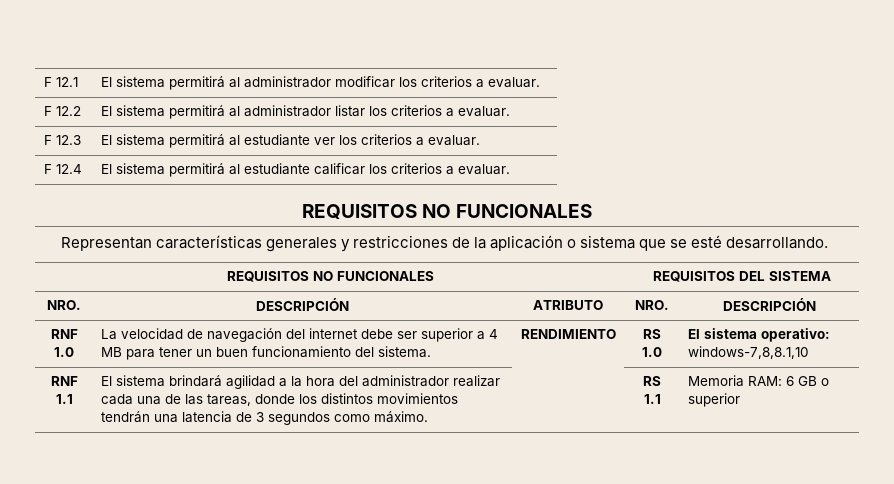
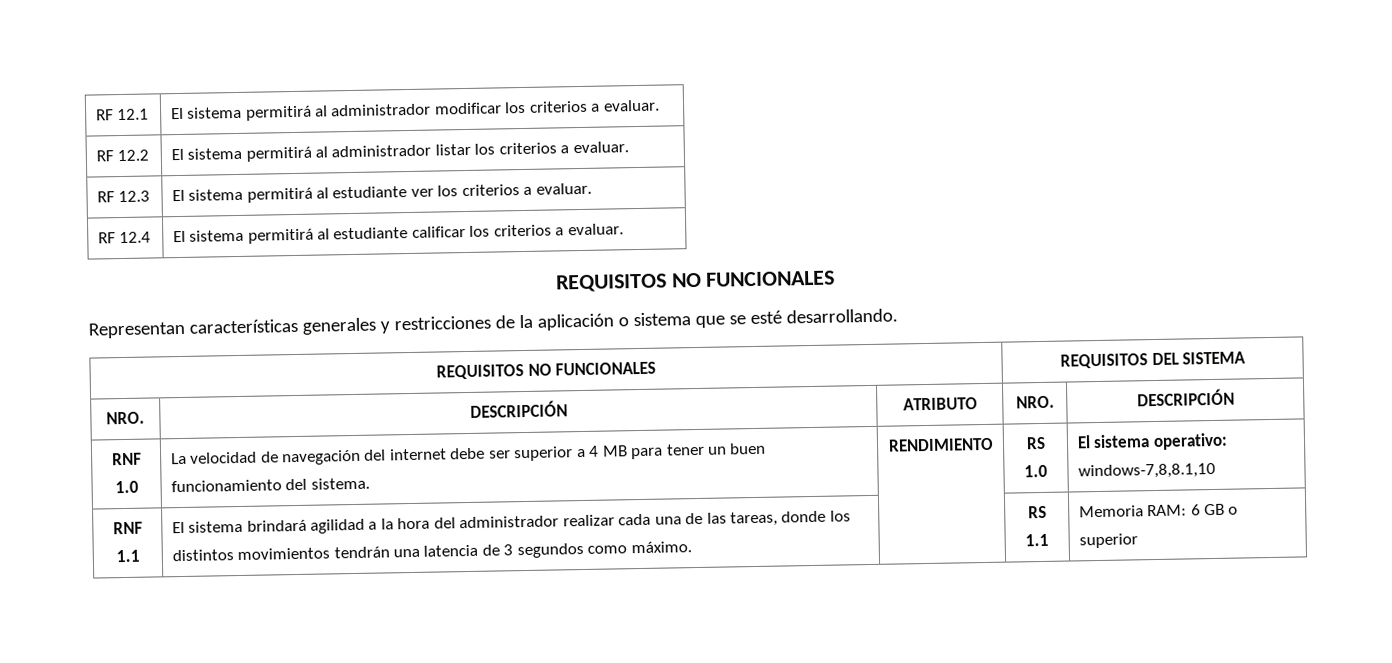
[43,77,52,87] F -> [95,109,114,121] RF
[43,106,52,116] F -> [95,150,114,162] RF
[43,135,52,145] F -> [96,191,115,203] RF
[43,164,52,174] F -> [97,232,116,244] RF

